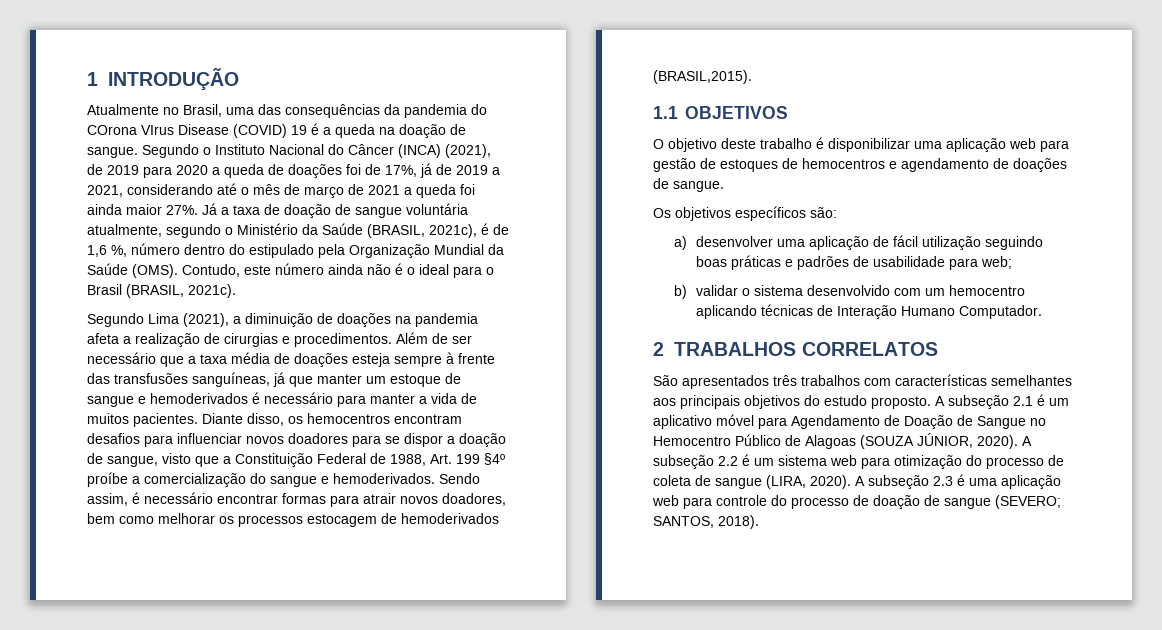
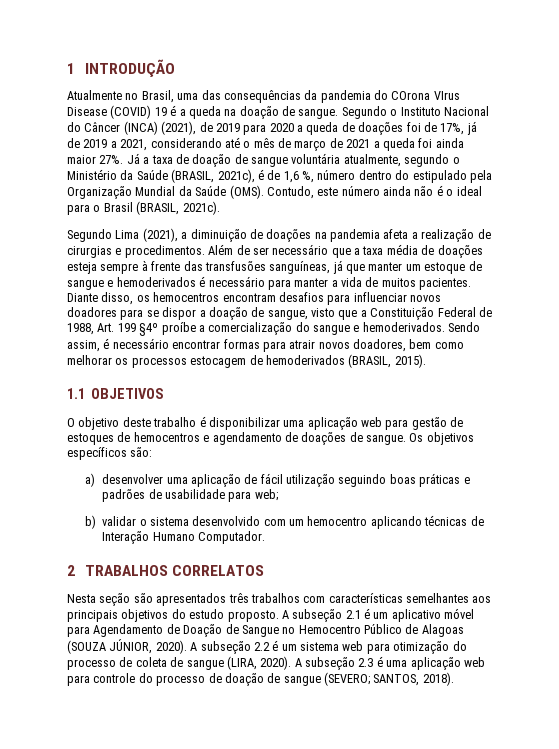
[653,70,752,84] (BRASIL,2015). -> [348,354,426,368] (BRASIL, 2015).
(724, 186) // -> (406, 440) none
[653,375,678,386] São -> [67,593,153,606] Nesta seção são

